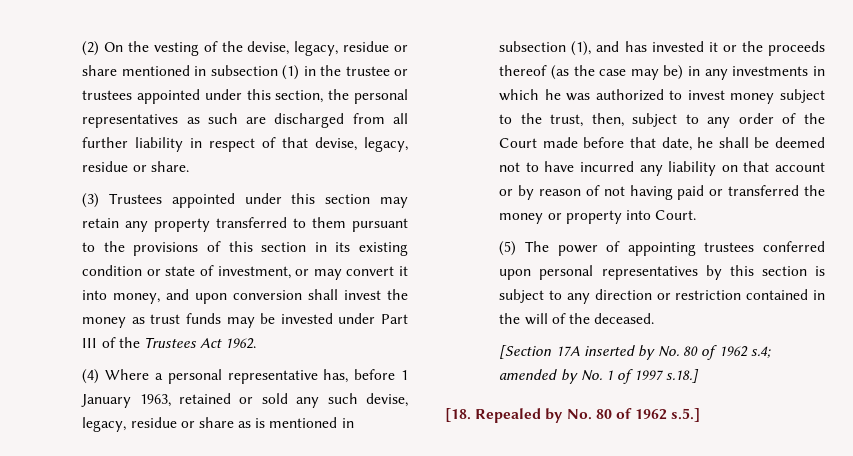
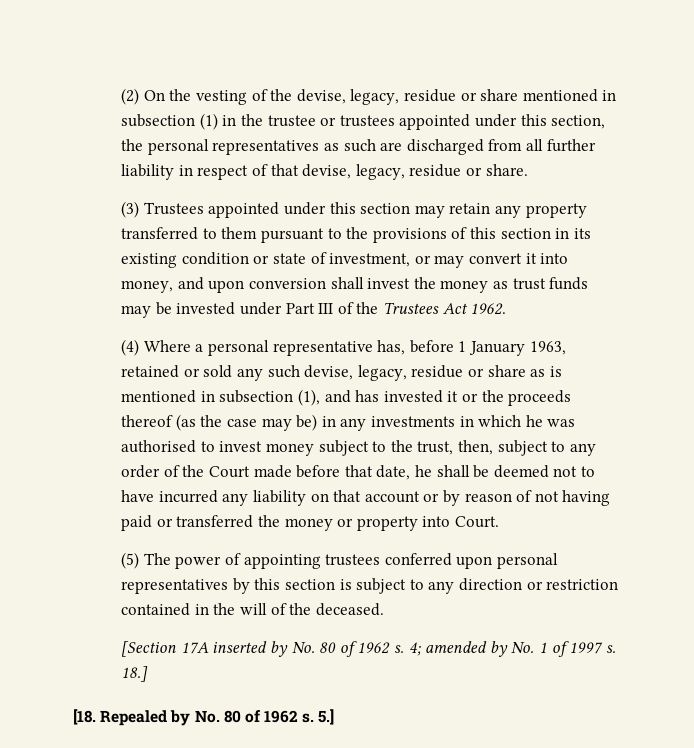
[595,89,664,101] authorized -> [121,440,197,453] authorised
[750,346,771,358] s.4; -> [393,642,421,656] s. 4;
[666,369,700,383] s.18.] -> [605,645,616,653] [121,666,149,682] s. 18.]
[671,408,701,422] s.5.] -> [302,709,335,725] s. 5.]

